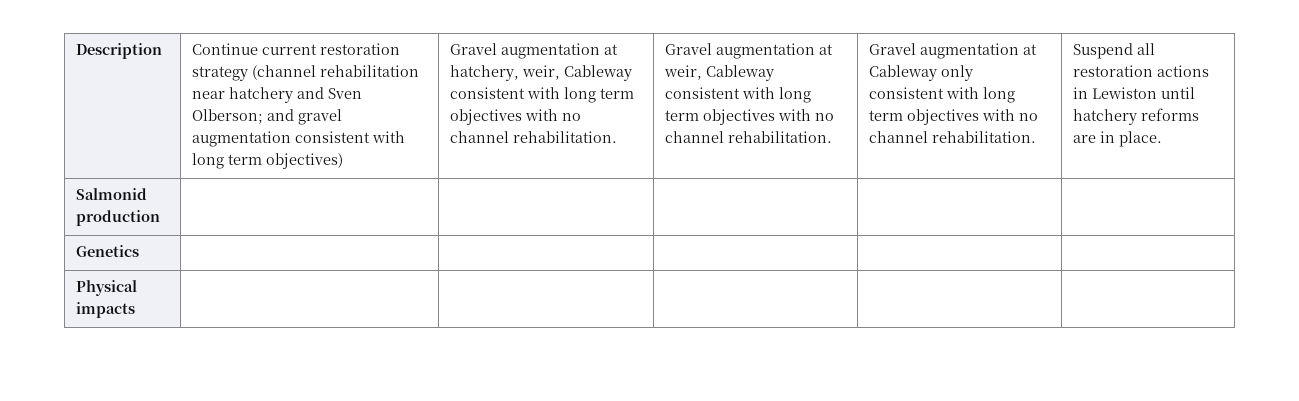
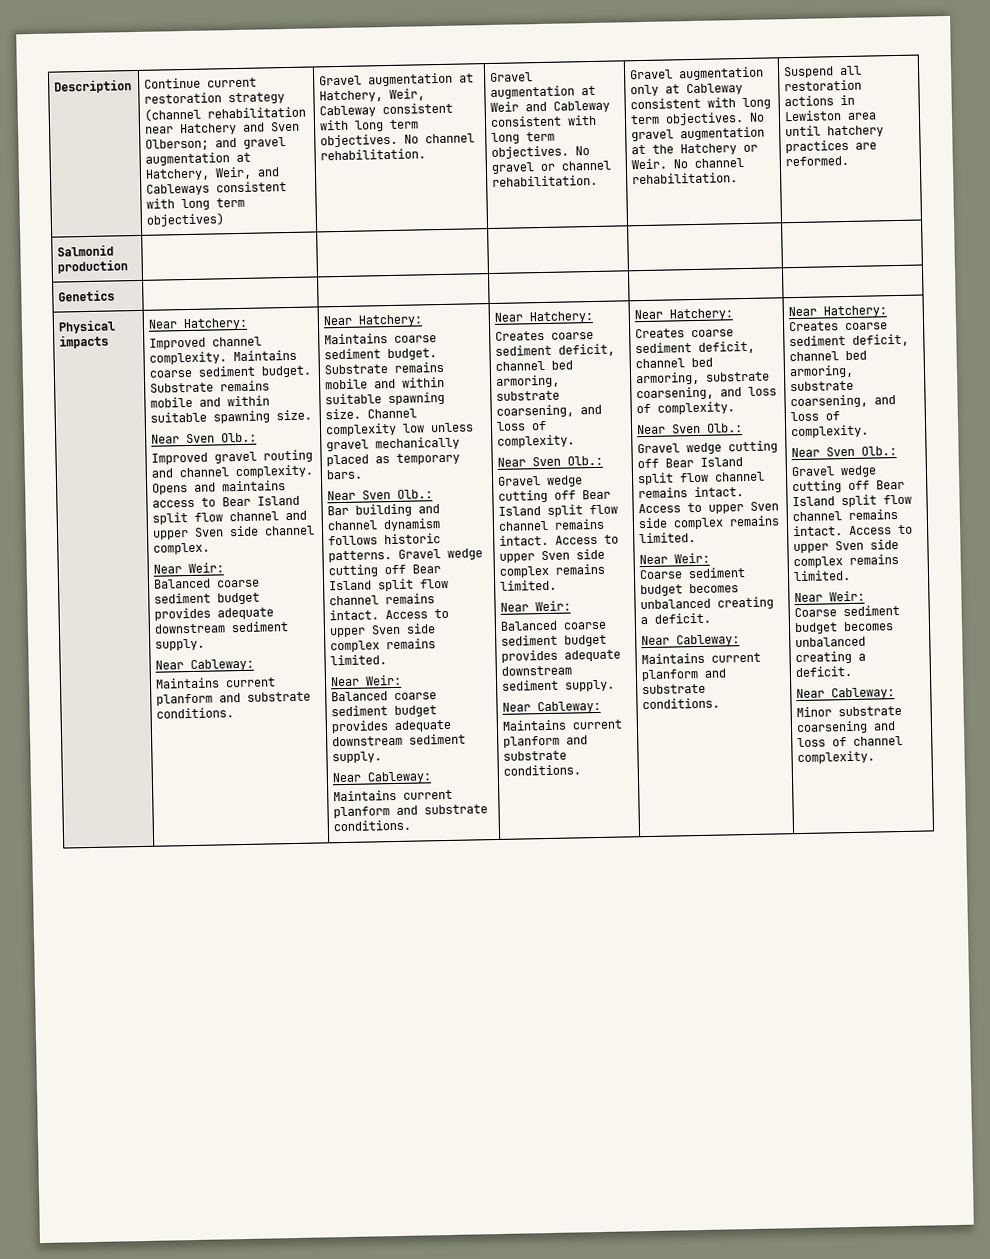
[229,87,294,103] hatchery -> [179,122,238,136] Hatchery
(292, 139) none -> [236,152,252,163] [145,166,281,181] [146,183,211,196] at Hatchery, Weir, and Cableways
[450,65,633,81] [450,87,635,103] [450,109,582,125] [450,131,618,143] [665,43,834,59] [664,65,775,81] [665,87,812,103] [665,109,835,125] [665,131,833,143] [869,43,1020,59] hatchery, weir, Cableway consistent with long term objectives with no channel rehabilitation. | Gravel augmentation at weir, Cableway consistent with long term objectives with no channel rehabilitation. | Gravel augmentation -> [319,88,426,103] [319,102,454,118] [319,119,420,132] [320,133,476,148] [320,148,427,161] [490,72,534,82] [490,85,597,99] [490,100,611,113] [490,114,598,127] [491,131,556,144] [491,145,591,159] [491,160,612,174] [492,174,599,187] [629,66,765,81] [630,84,660,97] Hatchery, Weir, Cableway consistent with long term objectives. No channel rehabilitation. | Gravel augmentation at Weir and Cableway consistent with long term objectives. No gravel or channel rehabilitation. | Gravel augmentation only
[941,65,974,81] [869,87,1016,103] [869,109,1039,125] only consistent with long term objectives with no -> [630,97,772,110] [630,111,766,126] [631,126,766,142] [631,143,759,156] [631,158,689,170] consistent with long term objectives. No gravel augmentation at the Hatchery or Weir. No
(1158, 93) none -> [847,112,878,120] area
[1141,108,1200,121] [1073,131,1163,147] reforms are in place. -> [785,139,878,154] [785,155,850,167] practices are reformed.
(136, 310) | | | | -> [148,317,249,331] [149,336,263,350] [149,349,298,365] [149,365,312,378] [150,380,271,393] [150,395,271,408] [150,409,313,424] [151,432,258,444] [151,449,314,465] [151,464,314,479] [152,480,287,495] [152,495,301,508] [152,510,308,525] [152,525,316,540] [153,542,211,555] [153,562,225,574] [153,578,261,589] [154,592,261,605] [154,607,275,621] [154,621,289,634] [155,638,206,651] [155,658,255,672] [155,677,277,689] [156,691,312,706] [156,707,235,719] [323,314,423,327] [324,333,438,345] [324,348,438,361] [324,361,445,375] [325,376,446,390] [325,391,446,406] [325,408,418,420] [325,422,475,437] [326,436,461,452] [326,452,461,467] [326,469,363,480] [327,489,434,501] [327,503,441,517] [327,518,442,532] [328,533,442,546] [328,548,484,563] [328,564,442,578] [329,578,450,592] [329,593,436,606] [329,608,450,621] [329,623,437,638] [330,638,437,653] [330,654,388,666] [330,674,403,687] [331,691,438,702] [331,705,438,717] [331,719,452,734] [332,733,467,747] [332,751,383,764] [332,771,433,784] [333,789,454,802] [333,804,489,819] [333,819,412,832] [494,310,594,324] [495,330,595,341] [495,343,616,357] [495,360,574,371] [495,374,561,388] [496,390,561,401] [496,404,603,418] [496,420,548,431] [497,434,576,448] [497,455,604,467] [497,475,584,487] [498,489,612,503] [498,504,619,517] [498,518,606,531] [499,534,620,546] [499,548,606,563] [499,563,606,578] [500,579,558,591] [500,600,572,612] [500,620,608,631] [501,634,608,647] [501,649,622,663] [501,665,573,676] [502,679,616,692] [502,700,602,714] [502,719,623,731] [503,735,589,748] [503,750,568,761] [503,764,582,776] [634,308,734,321] [635,328,735,339] [635,340,756,354] [635,357,714,369] [635,371,771,386] [636,386,778,401] [636,401,736,415] [636,423,744,435] [637,440,779,455] [637,457,744,469] [637,471,766,486] [638,486,745,499] [638,501,780,514] [638,515,781,530] [639,532,697,544] [639,552,711,565] [639,567,747,580] [640,583,740,597] [640,596,775,610] [640,612,712,625] [641,634,741,647] [641,652,762,665] [641,668,727,682] [642,683,707,695] [642,697,721,710] [788,305,888,318] [788,321,889,332] [789,333,910,347] [789,350,868,362] [789,364,855,379] [790,380,855,392] [790,394,897,409] [790,411,841,422] [791,424,870,439] [791,446,898,458] [791,465,878,478] [792,479,906,494] [792,494,913,508] [792,509,899,522] [793,524,914,537] [793,539,900,554] [793,554,900,569] [793,569,852,582] [794,590,866,603] [794,604,901,618] [794,621,895,635] [795,636,867,648] [795,650,867,665] [795,665,853,678] [796,687,896,700] [796,705,903,718] [796,720,897,735] [797,735,904,748] [797,750,876,765] Near Hatchery: // Improved channel complexity. Maintains coarse sediment budget. Substrate remains mobile and within suitable spawning size. // Near Sven Olb.: // Improved gravel routing and channel complexity. Opens and maintains access to Bear Island split flow channel and upper Sven side channel complex. // Near Weir: // Balanced coarse sediment budget provides adequate downstream sediment supply. // Near Cableway: // Maintains current planform and substrate conditions. | Near Hatchery: // Maintains coarse sediment budget. Substrate remains mobile and within suitable spawning size. Channel complexity low unless gravel mechanically placed as temporary bars. // Near Sven Olb.: // Bar building and channel dynamism follows historic patterns. Gravel wedge cutting off Bear Island split flow channel remains intact. Access to upper Sven side complex remains limited. // Near Weir: // Balanced coarse sediment budget provides adequate downstream sediment supply. // Near Cableway: // Maintains current planform and substrate conditions. | Near Hatchery: // Creates coarse sediment deficit, channel bed armoring, substrate coarsening, and loss of complexity. // Near Sven Olb.: // Gravel wedge cutting off Bear Island split flow channel remains intact. Access to upper Sven side complex remains limited. // Near Weir: // Balanced coarse sediment budget provides adequate downstream sediment supply. // Near Cableway: // Maintains current planform and substrate conditions. | Near Hatchery: // Creates coarse sediment deficit, channel bed armoring, substrate coarsening, and loss of complexity. // Near Sven Olb.: // Gravel wedge cutting off Bear Island split flow channel remains intact. Access to upper Sven side complex remains limited. // Near Weir: // Coarse sediment budget becomes unbalanced creating a deficit. // Near Cableway: // Maintains current planform and substrate conditions. | Near Hatchery: Creates coarse sediment deficit, channel bed armoring, substrate coarsening, and loss of complexity. // Near Sven Olb.: // Gravel wedge cutting off Bear Island split flow channel remains intact. Access to upper Sven side complex remains limited. // Near Weir: // Coarse sediment budget becomes unbalanced creating a deficit. // Near Cableway: // Minor substrate coarsening and loss of channel complexity.

